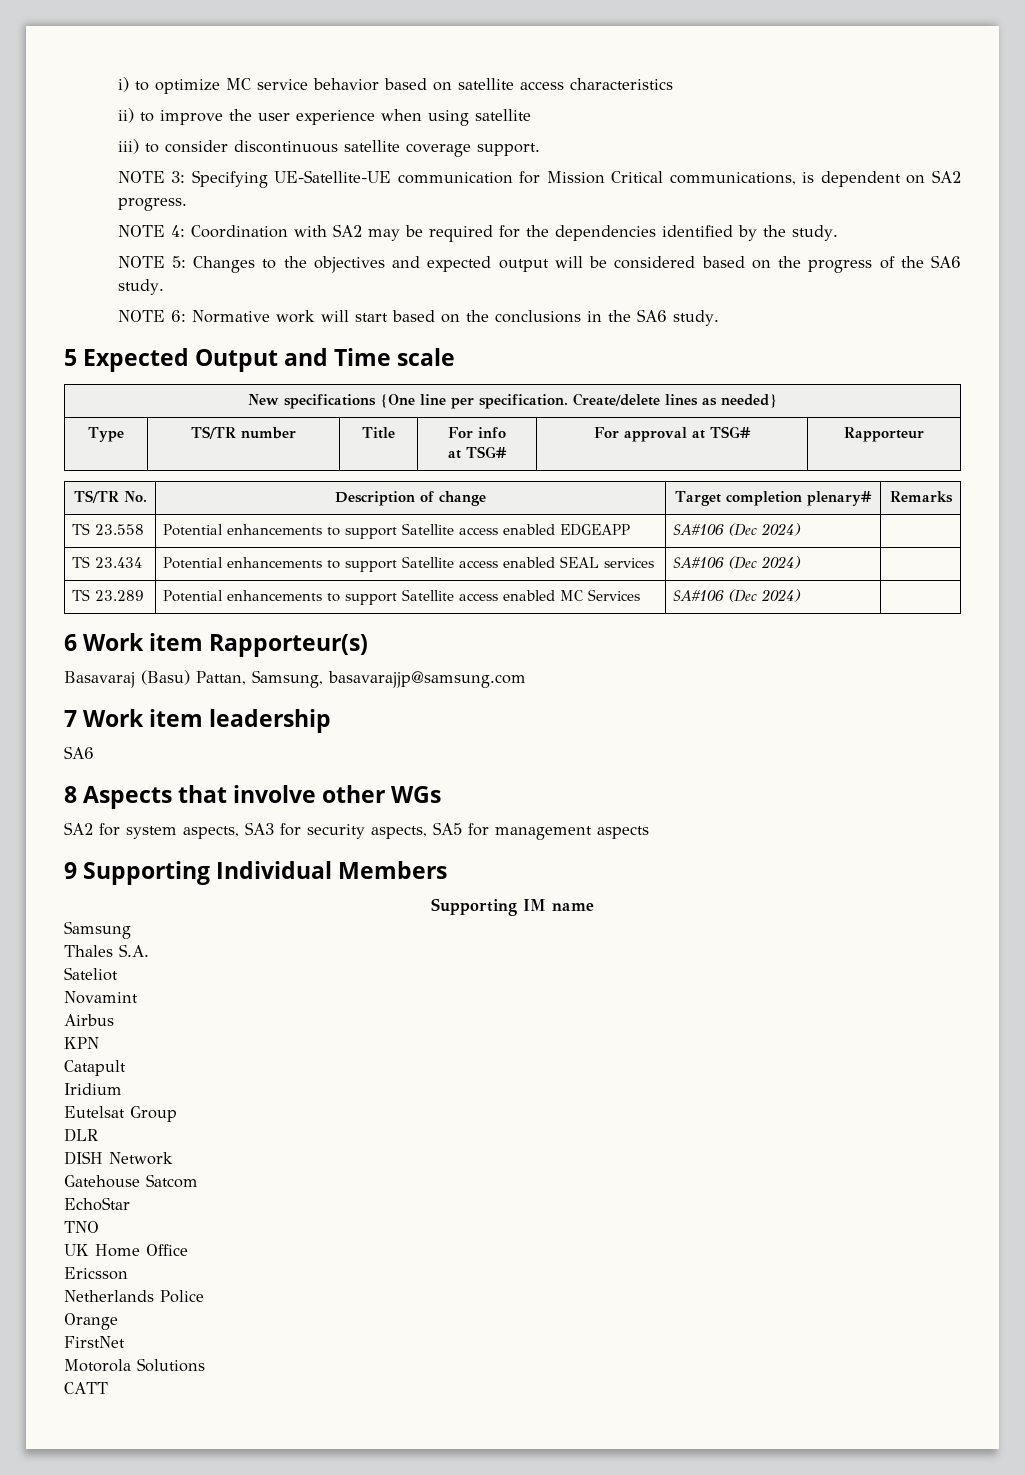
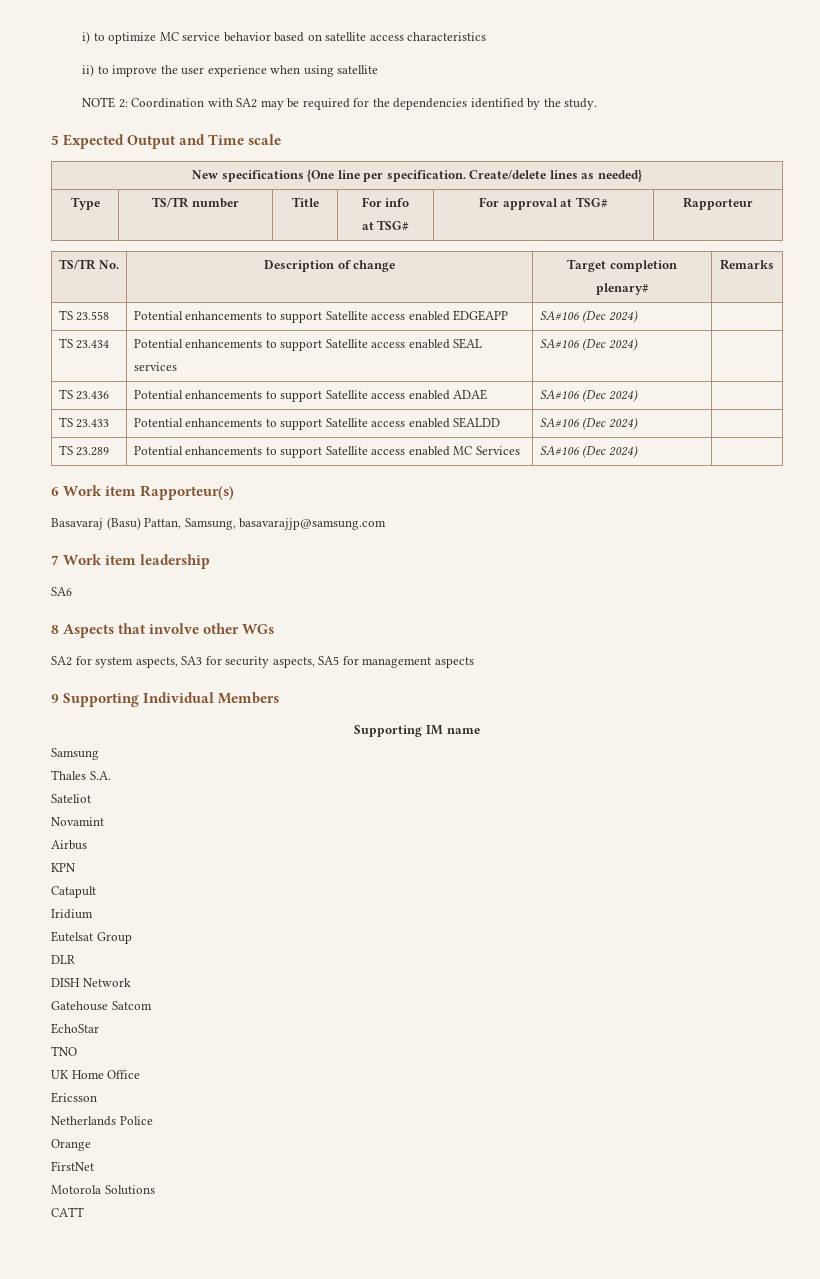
[117,139,540,157] [117,170,962,188] [117,198,187,211] [117,225,185,237] iii) to consider discontinuous satellite coverage support. // NOTE 3: Specifying UE-Satellite-UE communication for Mission Critical communications, is dependent on SA2 progress. // NOTE 4: -> [82,97,128,108] NOTE 2:
[117,255,961,273] [117,279,164,295] [117,309,719,326] // NOTE 5: Changes to the objectives and expected output will be considered based on the progress of the SA6 study. // NOTE 6: Normative work will start based on the conclusions in the SA6 study. -> (598, 104) none
(802, 562) none -> [58,389,110,400] [133,389,488,402] [539,389,638,402] [58,417,110,428] [133,417,501,430] [539,417,638,430] // TS 23.436 | Potential enhancements to support Satellite access enabled ADAE | SA#106 (Dec 2024) | // TS 23.433 | Potential enhancements to support Satellite access enabled SEALDD | SA#106 (Dec 2024) |

